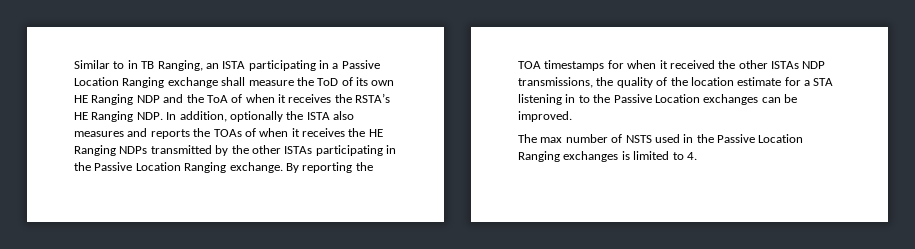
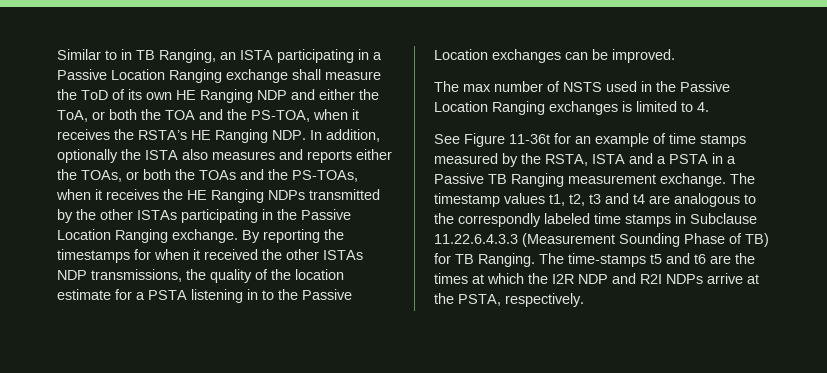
[186,94,243,103] the ToA of -> [319,89,379,100] [57,109,310,122] either the ToA, or both the TOA and the PS-TOA,
[193,128,256,137] the TOAs of -> [356,149,392,160] [57,169,358,182] either the TOAs, or both the TOAs and the PS-TOAs,
[518,61,541,69] TOA -> (344, 234) none
[813,78,834,86] STA -> [148,290,187,300] PSTA
(697, 156) none -> [434,133,746,147] [434,153,736,167] [434,173,755,187] [434,193,756,207] [434,213,757,227] [434,233,769,247] [434,253,755,267] [434,273,759,284] [434,293,584,307] // See Figure 11-36t for an example of time stamps measured by the RSTA, ISTA and a PSTA in a Passive TB Ranging measurement exchange. The timestamp values t1, t2, t3 and t4 are analogous to the correspondly labeled time stamps in Subclause 11.22.6.4.3.3 (Measurement Sounding Phase of TB) for TB Ranging. The time-stamps t5 and t6 are the times at which the I2R NDP and R2I NDPs arrive at the PSTA, respectively.

